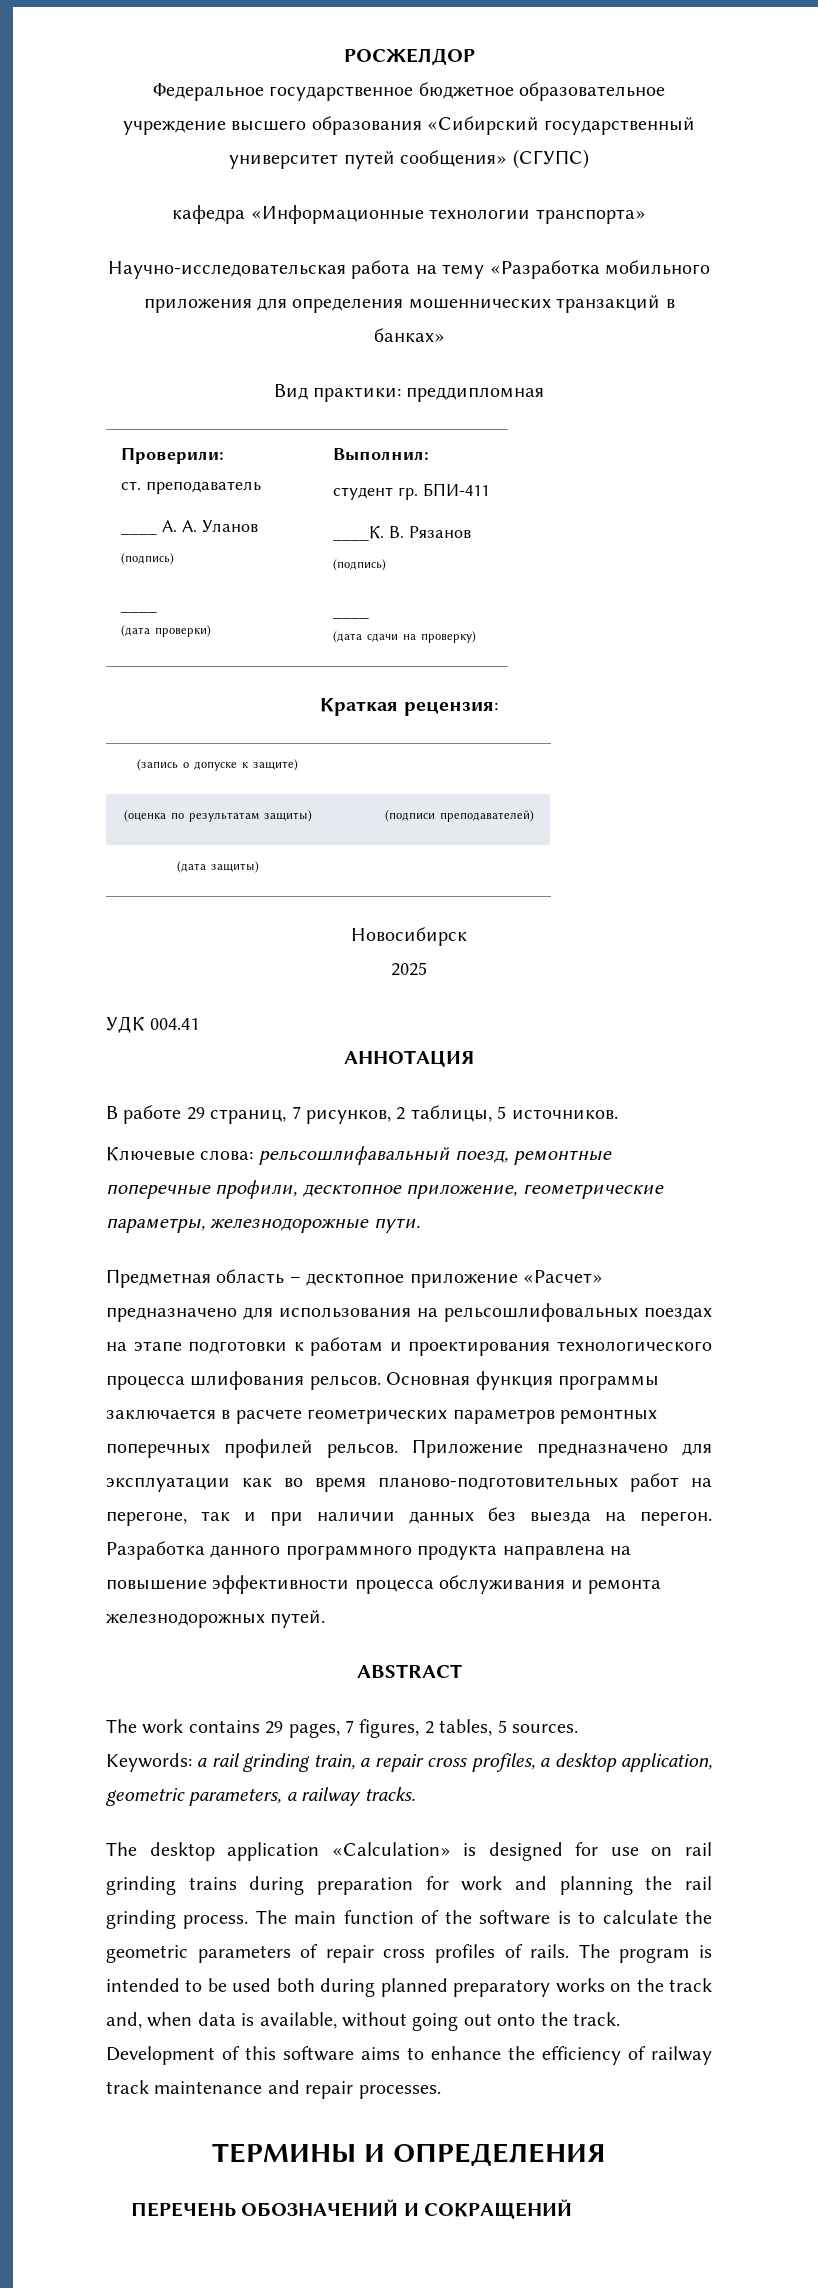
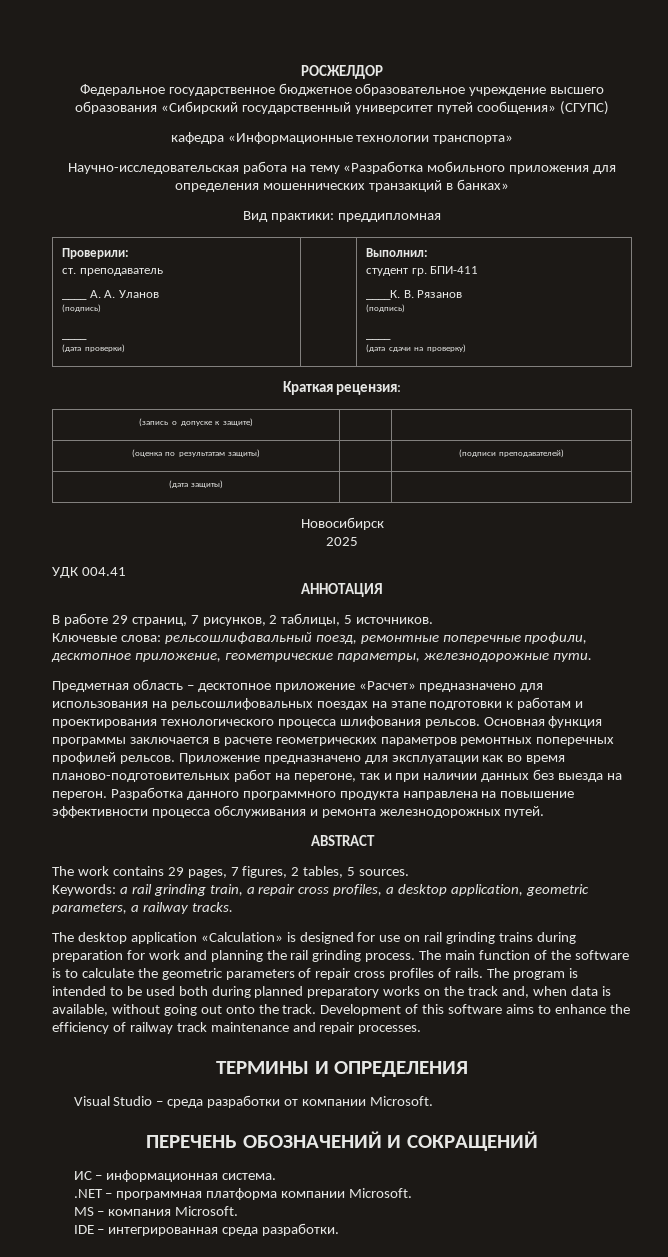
[130,2199,573,2219] ПЕРЕЧЕНЬ ОБОЗНАЧЕНИЙ И СОКРАЩЕНИЙ -> [73,1095,433,1108] [146,1131,538,1151] [73,1170,277,1182] [73,1188,413,1200] [73,1206,239,1216] [73,1223,340,1236] Visual Studio – среда разработки от компании Microsoft. // ПЕРЕЧЕНЬ ОБОЗНАЧЕНИЙ И СОКРАЩЕНИЙ // ИС – информационная система. // .NET – программная платформа компании Microsoft. // MS – компания Microsoft. // IDE – интегрированная среда разработки.

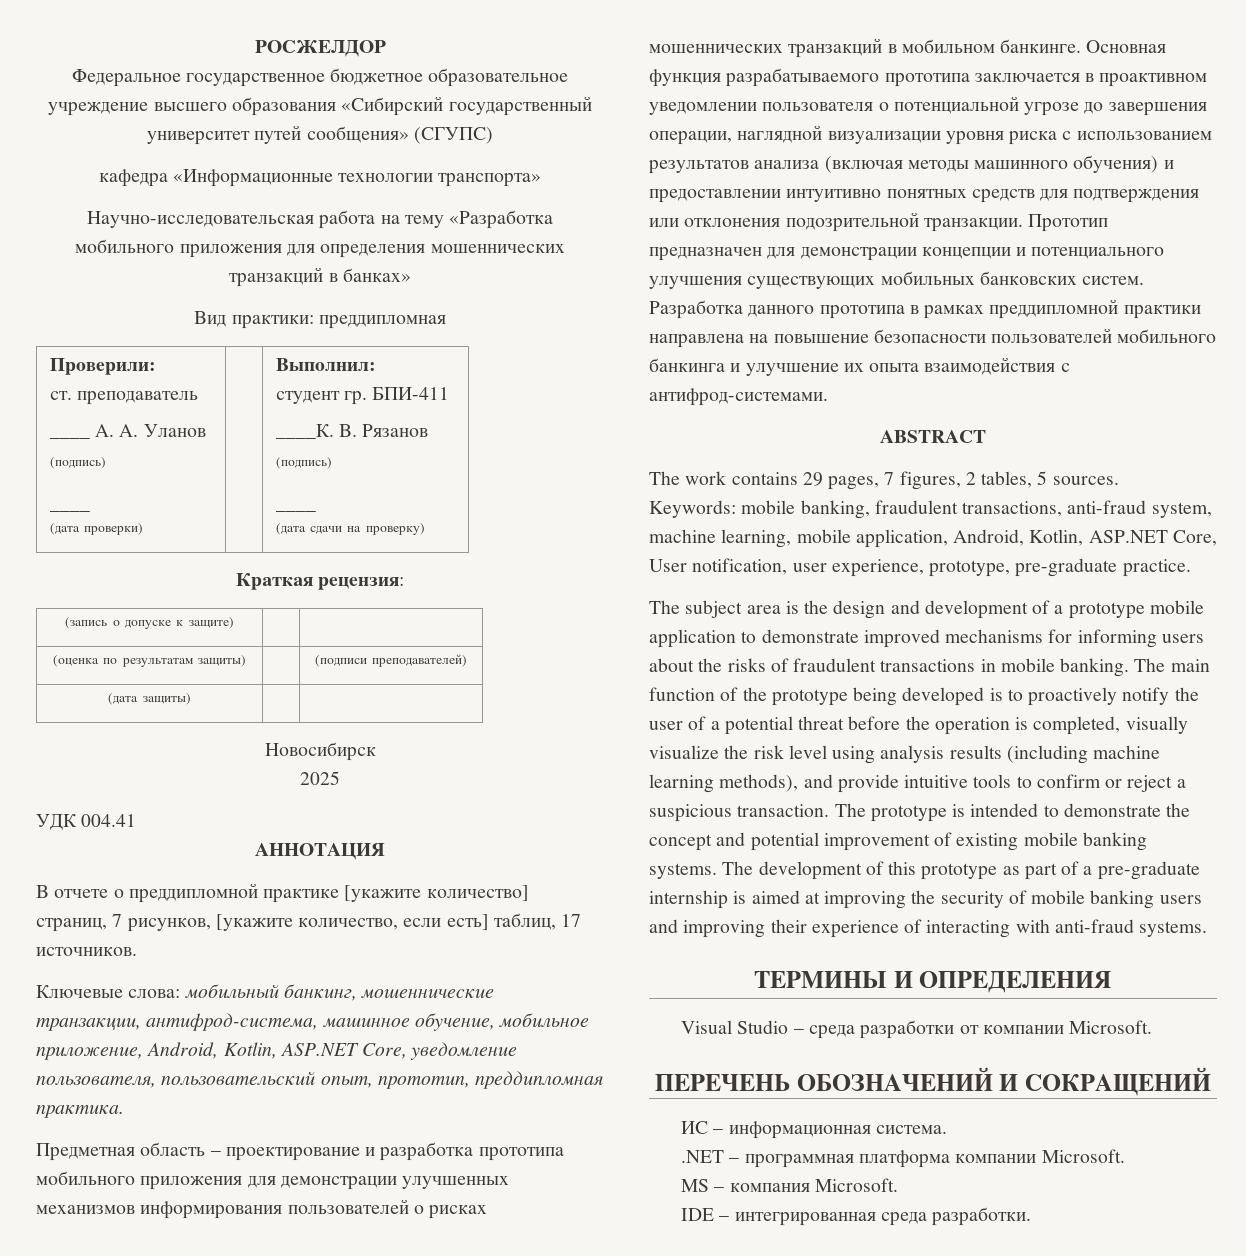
[63,613,434,626] [52,632,588,644] [51,653,592,662] [52,679,544,692] [52,697,584,710] [52,716,603,728] [52,737,615,746] [52,752,566,764] [52,769,623,782] [52,787,575,800] [52,805,545,818] работе 29 страниц, 7 рисунков, 2 таблицы, 5 источников. // Ключевые слова: рельсошлифавальный поезд, ремонтные поперечные профили, десктопное приложение, геометрические параметры, железнодорожные пути. // Предметная область – десктопное приложение «Расчет» предназначено для использования на рельсошлифовальных поездах на этапе подготовки к работам и проектирования технологического процесса шлифования рельсов. Основная функция программы заключается в расчете геометрических параметров ремонтных поперечных профилей рельсов. Приложение предназначено для эксплуатации как во время планово-подготовительных работ на перегоне, так и при наличии данных без выезда на перегон. Разработка данного программного продукта направлена на повышение эффективности процесса обслуживания и ремонта железнодорожных путей. -> [54,883,529,903] [36,913,582,932] [36,947,137,956] [36,984,495,1001] [36,1013,590,1031] [36,1042,518,1060] [36,1071,604,1089] [36,1105,124,1118] [36,1142,564,1161] [36,1171,510,1190] [36,1199,488,1219] [649,38,1167,58] [649,68,1208,87] [649,96,1207,116] [649,125,1212,145] [648,155,1174,174] [649,189,1200,203] [649,212,1109,232] [649,247,1165,261] [649,271,1145,289] [649,299,1201,319] [649,328,1217,348] [649,357,1070,376] [649,388,828,406] отчете о преддипломной практике [укажите количество] страниц, 7 рисунков, [укажите количество, если есть] таблиц, 17 источников. // Ключевые слова: мобильный банкинг, мошеннические транзакции, антифрод-система, машинное обучение, мобильное приложение, Android, Kotlin, ASP.NET Core, уведомление пользователя, пользовательский опыт, прототип, преддипломная практика. // Предметная область – проектирование и разработка прототипа мобильного приложения для демонстрации улучшенных механизмов информирования пользователей о рисках мошеннических транзакций в мобильном банкинге. Основная функция разрабатываемого прототипа заключается в проактивном уведомлении пользователя о потенциальной угрозе до завершения операции, наглядной визуализации уровня риска с использованием результатов анализа (включая методы машинного обучения) и предоставлении интуитивно понятных средств для подтверждения или отклонения подозрительной транзакции. Прототип предназначен для демонстрации концепции и потенциального улучшения существующих мобильных банковских систем. Разработка данного прототипа в рамках преддипломной практики направлена на повышение безопасности пользователей мобильного банкинга и улучшение их опыта взаимодействия с антифрод-системами.
[119,884,589,896] [52,902,233,914] [52,932,576,944] [52,950,416,962] a rail grinding train, a repair cross profiles, a desktop application, geometric parameters, a railway tracks. // The desktop application «Calculation» is designed for use on rail grinding trains during preparation for work and planning the rail grinding process. -> [741,500,1212,519] [649,529,1217,548] [649,558,1191,577] [649,600,1204,619] [649,629,1204,648] [649,658,1130,677] mobile banking, fraudulent transactions, anti-fraud system, machine learning, mobile application, Android, Kotlin, ASP.NET Core, User notification, user experience, prototype, pre-graduate practice. // The subject area is the design and development of a prototype mobile application to demonstrate improved mechanisms for informing users about the risks of fraudulent transactions in mobile banking.
[574,950,629,960] [52,968,578,980] [52,986,611,998] [52,1004,630,1016] [52,1022,422,1034] software is to calculate the geometric parameters of repair cross profiles of rails. The program is intended to be used both during planned preparatory works on the track and, when data is available, without going out onto the track. Development of this software aims to enhance the efficiency of railway track maintenance and repair processes. -> [771,687,1199,706] [649,716,1188,735] [649,745,1161,764] [649,774,1186,793] [649,803,1191,822] [649,832,1147,851] [649,861,1200,880] [649,890,1202,909] [649,919,1208,938] prototype being developed is to proactively notify the user of a potential threat before the operation is completed, visually visualize the risk level using analysis results (including machine learning methods), and provide intuitive tools to confirm or reject a suspicious transaction. The prototype is intended to demonstrate the concept and potential improvement of existing mobile banking systems. The development of this prototype as part of a pre-graduate internship is aimed at improving the security of mobile banking users and improving their experience of interacting with anti-fraud systems.

